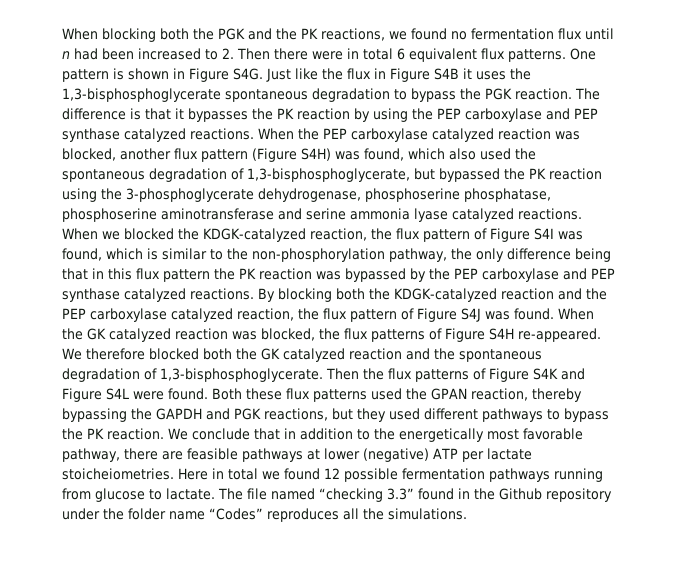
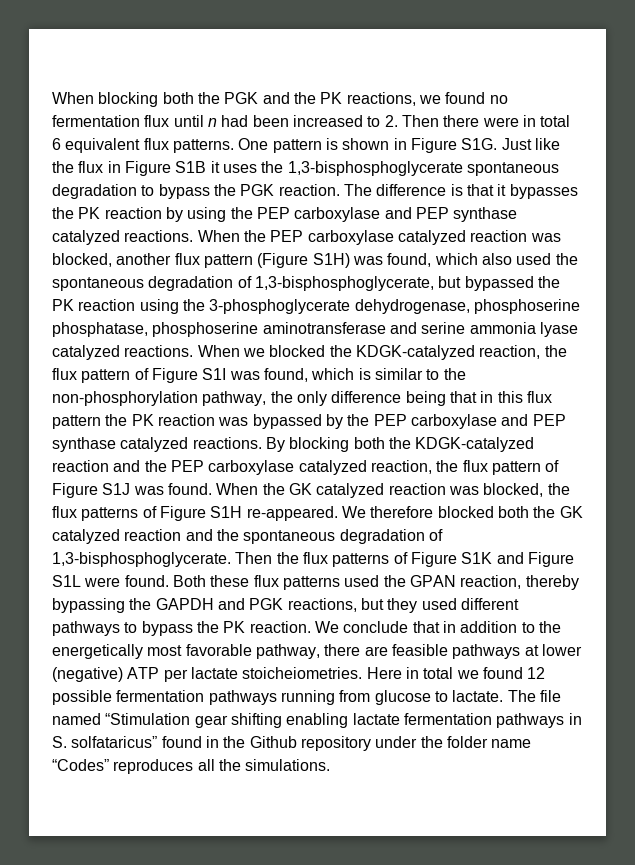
[232,68,263,80] S4G. -> [461,138,498,150] S1G.
[433,68,459,80] S4B -> [175,161,207,173] S1B
[300,148,331,161] S4H) -> [312,253,350,268] S1H)
[533,228,554,240] S4I -> [202,368,227,380] S1I
[460,308,481,322] S4J -> [102,483,131,495] S1J
[488,328,514,340] S4H -> [210,506,243,518] S1H
[532,368,558,380] S4K -> [461,552,493,564] S1K
[105,388,129,400] S4L -> [52,575,81,587] S1L
[319,488,414,502] “checking 3.3” -> [105,713,582,728] [52,736,158,748] “Stimulation gear shifting enabling lactate fermentation pathways in S. solfataricus”

